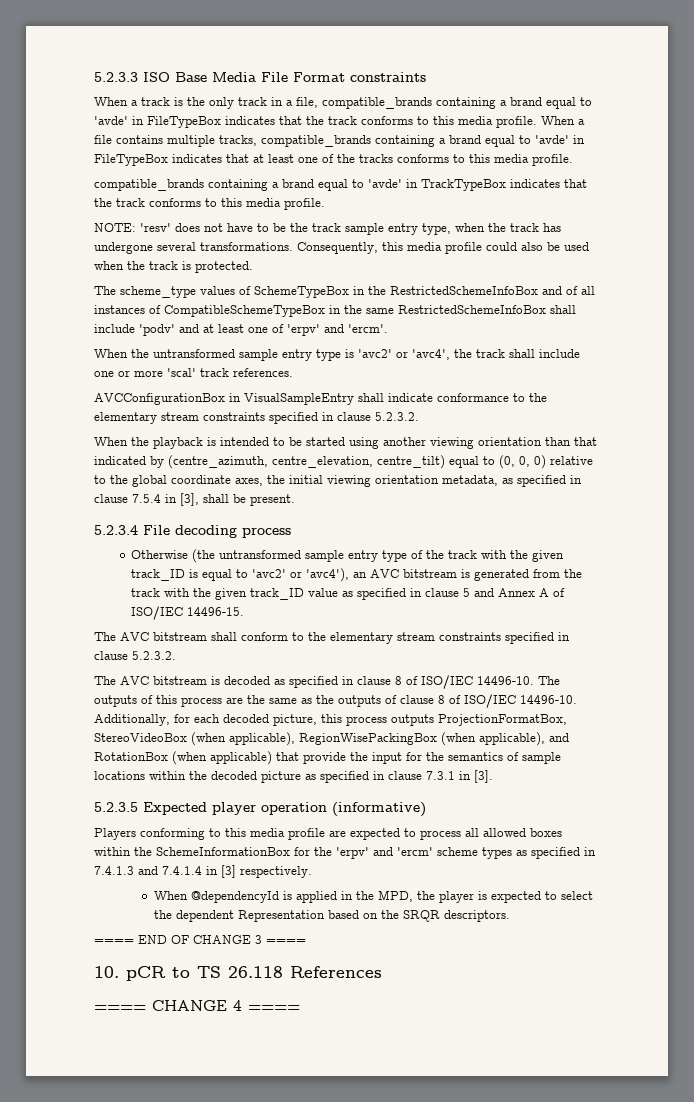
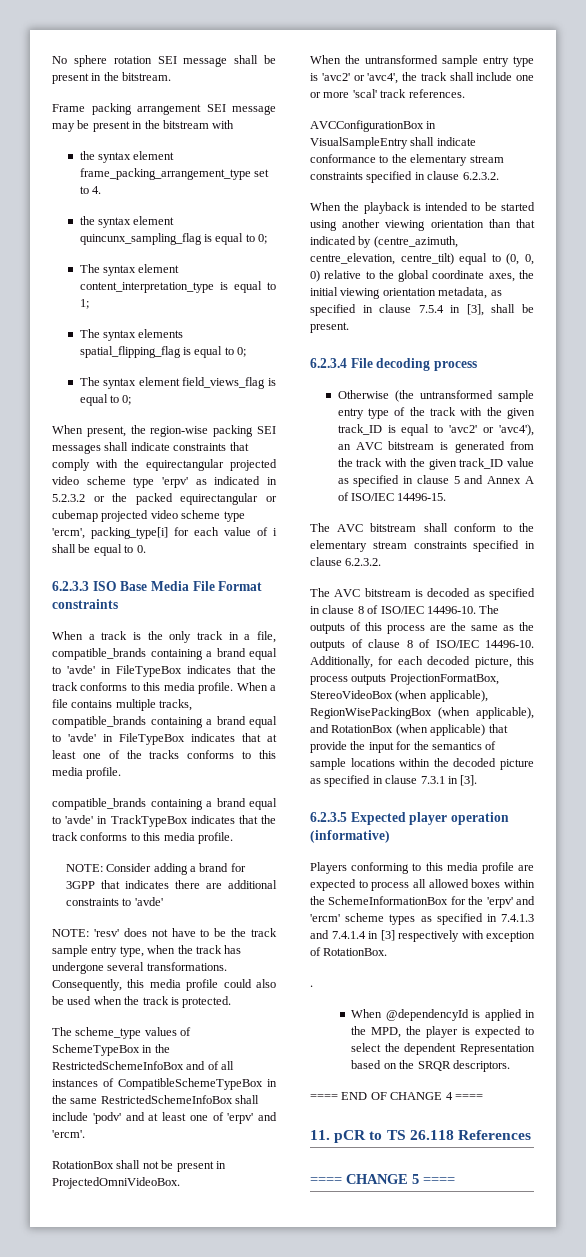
[94,72,138,82] 5.2.3.3 -> [52,55,276,67] [52,72,172,84] [52,103,276,115] [52,120,235,132] [79,151,175,163] [79,168,269,180] [79,186,101,194] [79,216,175,228] [79,233,268,245] [79,264,180,276] [79,281,276,293] [79,299,89,309] [79,329,184,341] [79,346,247,358] [79,377,276,389] [79,394,132,406] [52,425,276,437] [52,442,249,454] [52,459,277,471] [52,476,277,488] [52,493,277,505] [52,510,245,522] [52,527,277,539] [52,544,146,556] [52,581,89,591] No sphere rotation SEI message shall be present in the bitstream. // Frame packing arrangement SEI message may be present in the bitstream with // the syntax element frame_packing_arrangement_type set to 4. // the syntax element quincunx_sampling_flag is equal to 0; // The syntax element content_interpretation_type is equal to 1; // The syntax elements spatial_flipping_flag is equal to 0; // The syntax element field_views_flag is equal to 0; // When present, the region-wise packing SEI messages shall indicate constraints that comply with the equirectangular projected video scheme type 'erpv' as indicated in 5.2.3.2 or the packed equirectangular or cubemap projected video scheme type 'ercm', packing_type[i] for each value of i shall be equal to 0. // 6.2.3.3
(325, 204) none -> [65,863,246,875] [65,880,277,889] [65,897,163,906] // NOTE: Consider adding a brand for 3GPP that indicates there are additional constraints to 'avde'
(388, 328) none -> [52,1160,226,1172] [52,1177,180,1189] // RotationBox shall not be present in ProjectedOmniVideoBox.
[375,412,419,421] 5.2.3.2. -> [462,172,499,180] 6.2.3.2.
[94,525,138,535] 5.2.3.4 -> [310,358,347,368] 6.2.3.4
[132,651,176,660] 5.2.3.2. -> [345,558,382,566] 6.2.3.2.
[94,802,138,812] 5.2.3.5 -> [310,812,347,822] 6.2.3.5
[240,866,312,878] respectively. -> [398,930,535,942] [310,947,388,956] [310,985,313,987] respectively with exception of RotationBox. // .
[255,935,262,944] 3 -> [445,1092,453,1100] 4
[94,966,119,978] 10. -> [310,1130,330,1140] 11.
[233,1000,242,1011] 4 -> [412,1174,419,1184] 5

